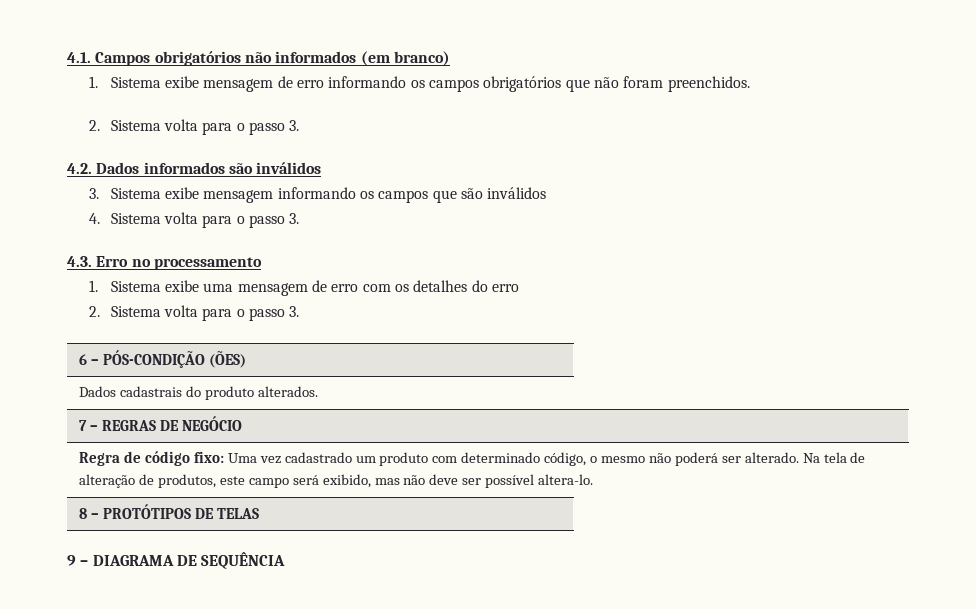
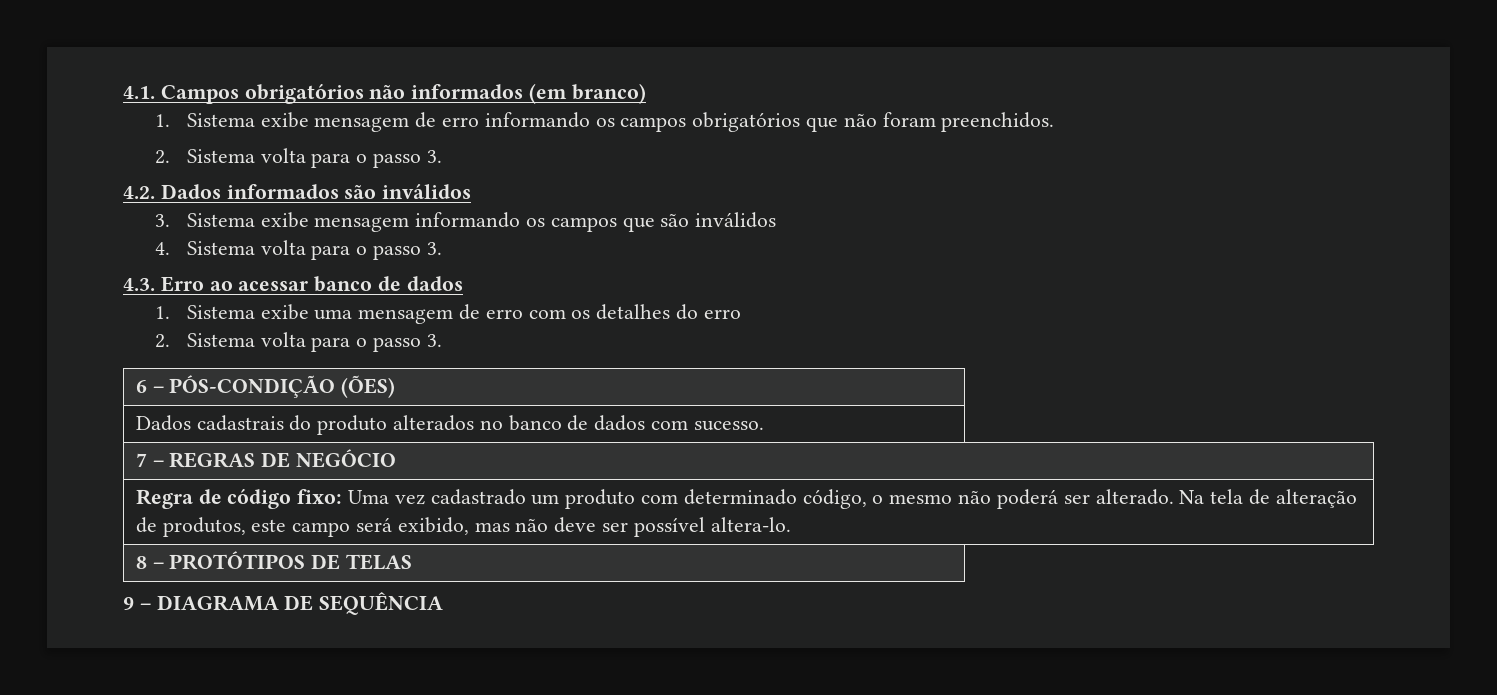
[131,257,262,270] no processamento -> [209,276,463,292] ao acessar banco de dados
[257,386,318,397] alterados. -> [393,415,764,431] alterados no banco de dados com sucesso.

